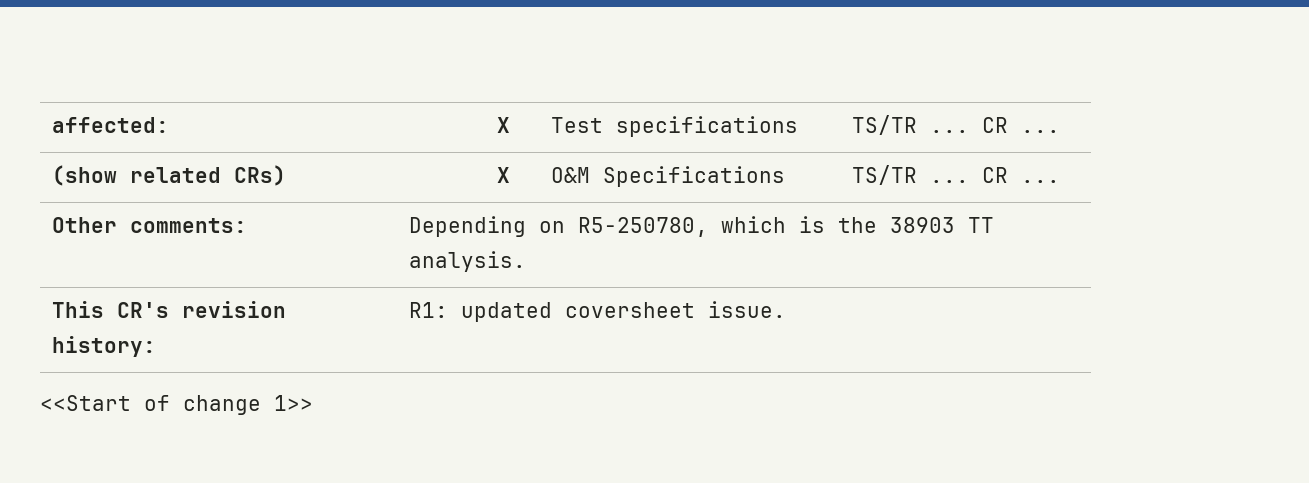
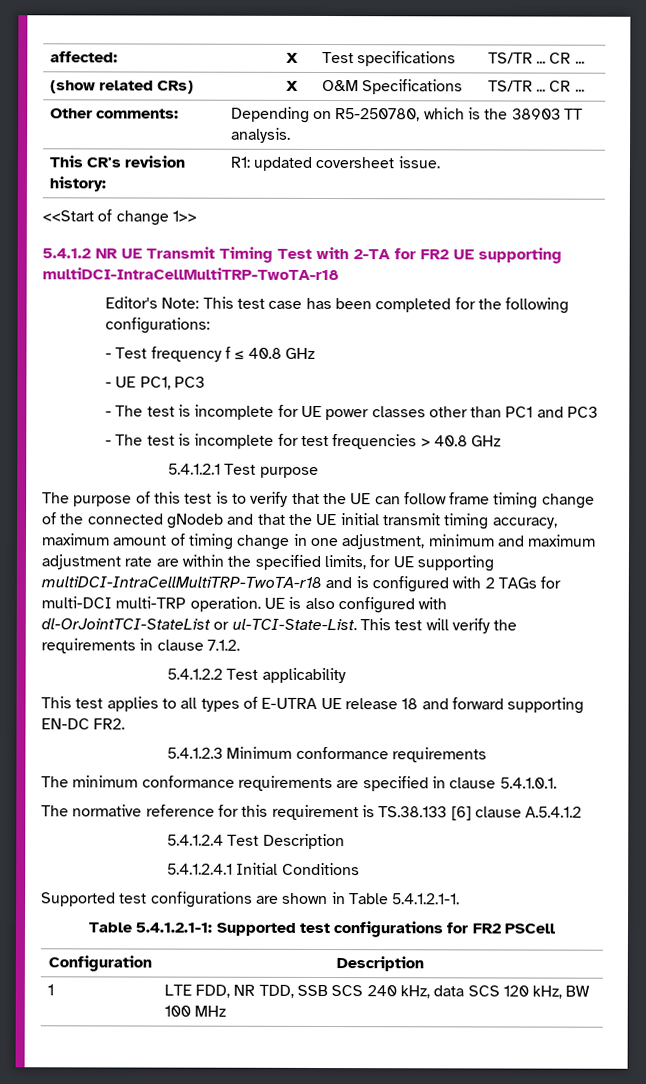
(313, 403) none -> [42,246,562,264] [42,267,339,281] [104,296,570,314] [104,317,210,334] [104,346,315,362] [104,376,205,390] [104,404,599,421] [104,433,502,450] [167,463,319,478] [42,491,595,509] [42,512,558,530] [41,533,597,550] [41,554,494,572] [41,576,562,593] [41,596,448,614] [41,618,518,634] [41,638,240,654] [166,667,346,684] [41,696,585,714] [41,718,126,730] [166,746,487,763] [41,775,557,792] [41,804,583,821] [166,833,345,850] [166,862,360,876] [41,891,461,908] [87,921,557,938] [47,955,152,972] [336,956,424,972] [46,984,54,996] [163,984,591,999] [163,1005,226,1017] // 5.4.1.2 NR UE Transmit Timing Test with 2-TA for FR2 UE supporting multiDCI-IntraCellMultiTRP-TwoTA-r18 // Editor's Note: This test case has been completed for the following configurations: // - Test frequency f ≤ 40.8 GHz // - UE PC1, PC3 // - The test is incomplete for UE power classes other than PC1 and PC3 // - The test is incomplete for test frequencies > 40.8 GHz // 5.4.1.2.1 Test purpose // The purpose of this test is to verify that the UE can follow frame timing change of the connected gNodeb and that the UE initial transmit timing accuracy, maximum amount of timing change in one adjustment, minimum and maximum adjustment rate are within the specified limits, for UE supporting multiDCI-IntraCellMultiTRP-TwoTA-r18 and is configured with 2 TAGs for multi-DCI multi-TRP operation. UE is also configured with dl-OrJointTCI-StateList or ul-TCI-State-List. This test will verify the requirements in clause 7.1.2. // 5.4.1.2.2 Test applicability // This test applies to all types of E-UTRA UE release 18 and forward supporting EN-DC FR2. // 5.4.1.2.3 Minimum conformance requirements // The minimum conformance requirements are specified in clause 5.4.1.0.1. // The normative reference for this requirement is TS.38.133 [6] clause A.5.4.1.2 // 5.4.1.2.4 Test Description // 5.4.1.2.4.1 Initial Conditions // Supported test configurations are shown in Table 5.4.1.2.1-1. // Table 5.4.1.2.1-1: Supported test configurations for FR2 PSCell // Configuration | Description // 1 | LTE FDD, NR TDD, SSB SCS 240 kHz, data SCS 120 kHz, BW 100 MHz

